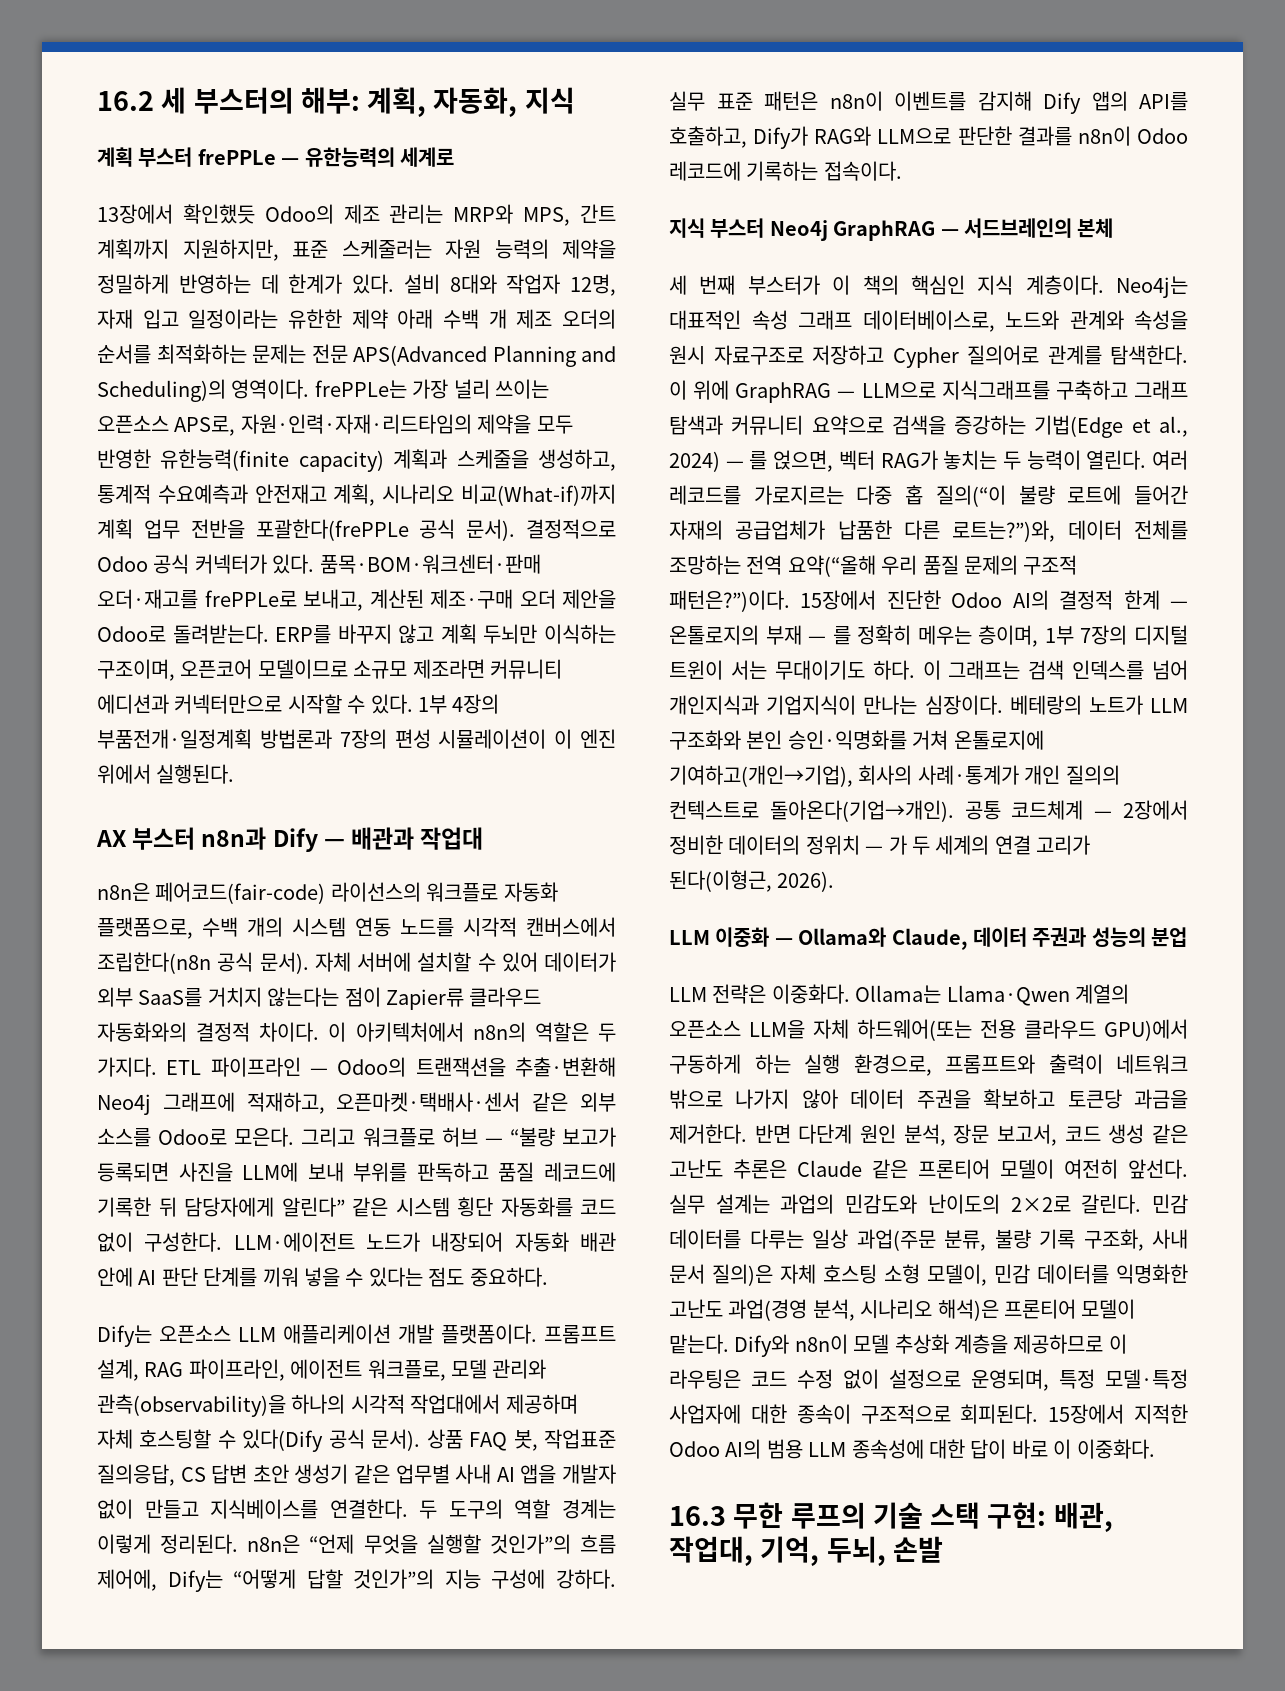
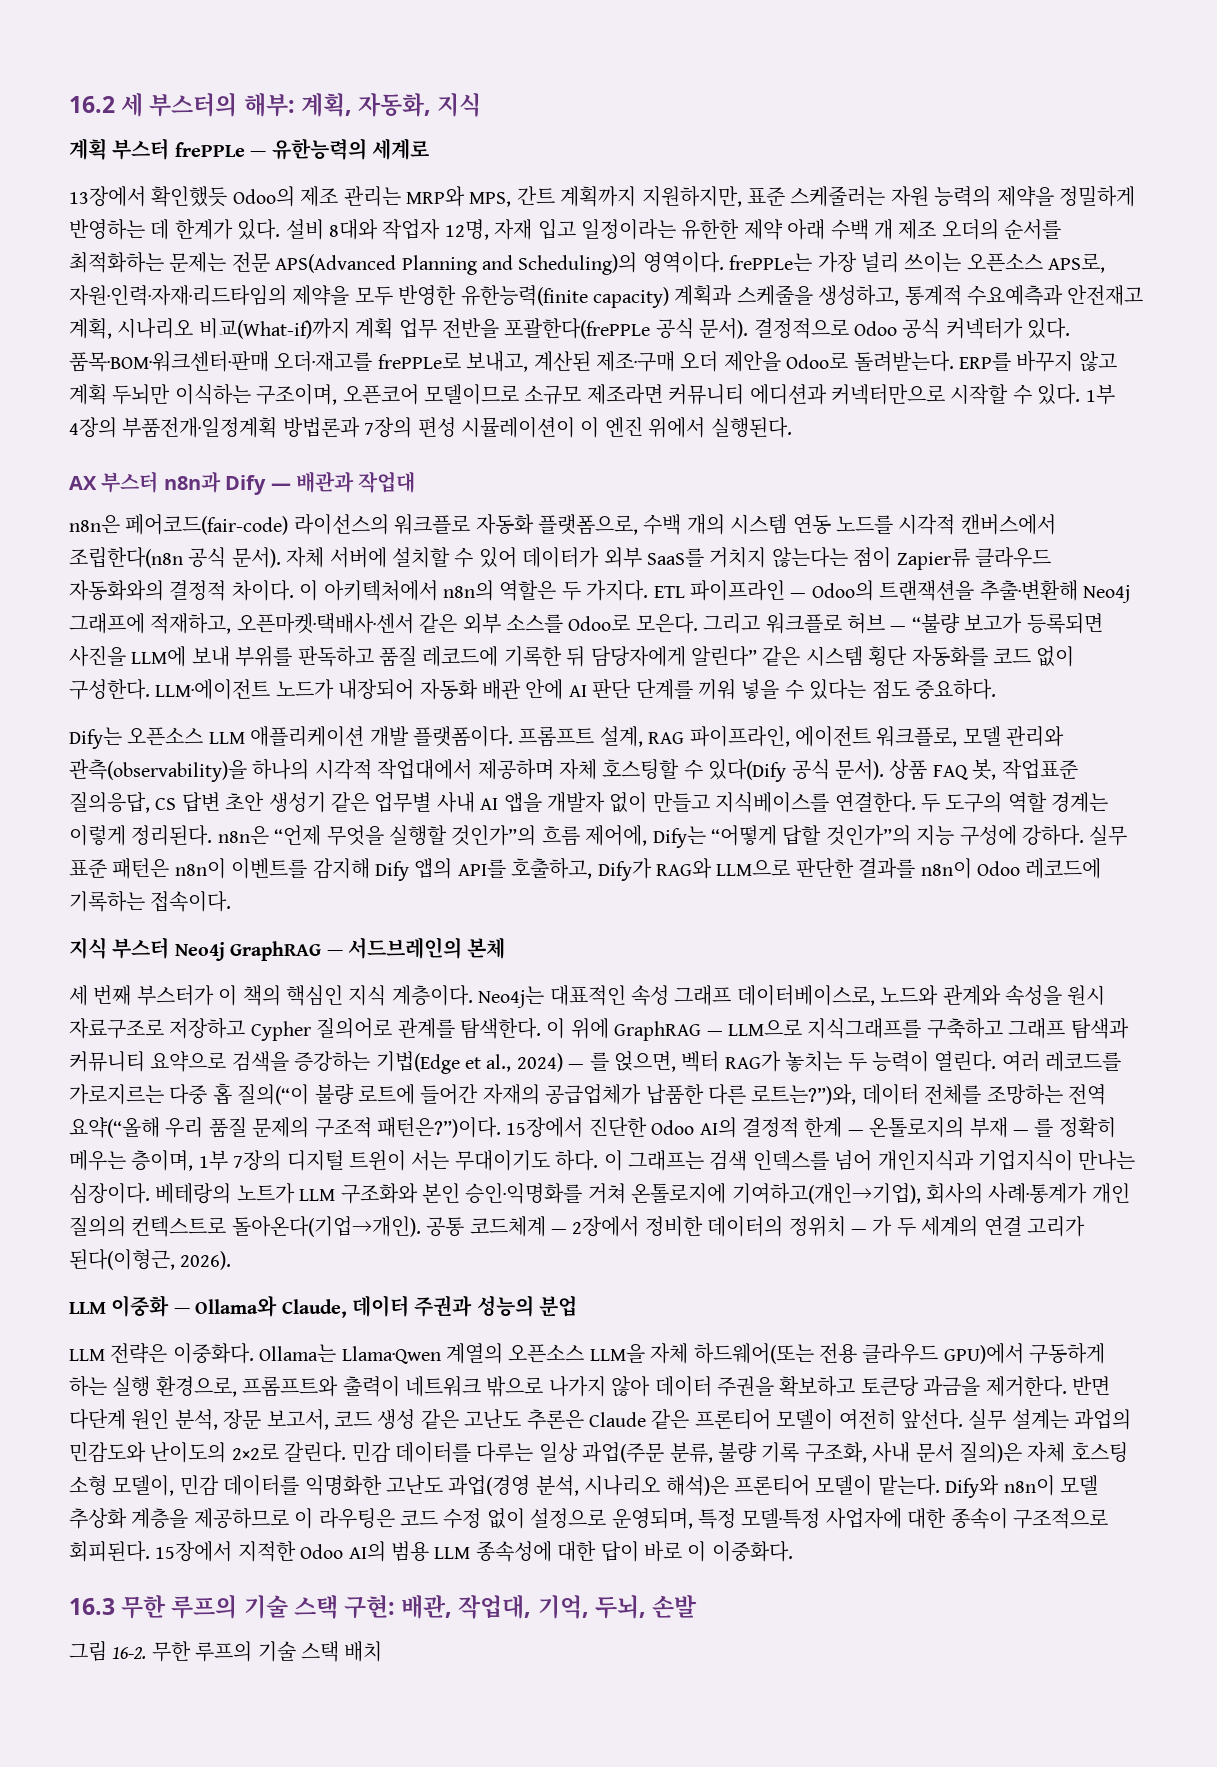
(943, 1549) none -> [69,1641,383,1662] // 그림 16-2. 무한 루프의 기술 스택 배치

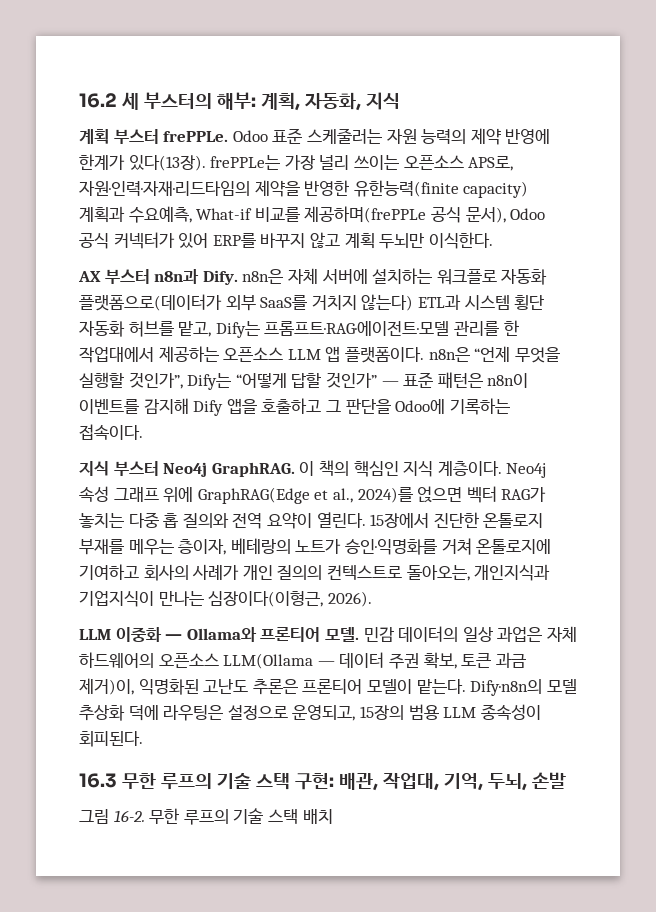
[174,138,429,160] [69,186,1135,207] [69,219,1062,240] [69,252,724,275] frePPLe — 유한능력의 세계로 // 13장에서 확인했듯 Odoo의 제조 관리는 MRP와 MPS, 간트 계획까지 지원하지만, 표준 스케줄러는 자원 능력의 제약을 정밀하게 반영하는 데 한계가 있다. 설비 8대와 작업자 12명, 자재 입고 일정이라는 유한한 제약 아래 수백 개 제조 오더의 순서를 최적화하는 문제는 전문 APS(Advanced Planning and Scheduling)의 영역이다. -> [163,128,551,145] [79,154,206,171] frePPLe. Odoo 표준 스케줄러는 자원 능력의 제약 반영에 한계가 있다(13장).
[354,286,393,306] 모두 -> (300, 188) none
[736,285,1144,306] [69,318,1071,339] [69,351,954,372] 스케줄을 생성하고, 통계적 수요예측과 안전재고 계획, 시나리오 비교(What-if)까지 계획 업무 전반을 포괄한다(frePPLe 공식 문서). 결정적으로 Odoo 공식 커넥터가 있다. 품목·BOM·워크센터·판매 오더·재고를 frePPLe로 보내고, 계산된 제조·구매 오더 제안을 Odoo로 돌려받는다. -> [128,206,546,223] [79,232,209,249] 수요예측, What-if 비교를 제공하며(frePPLe 공식 문서), Odoo 공식 커넥터가 있어
[174,384,1115,405] [69,417,792,438] [69,471,416,495] [69,514,1056,535] [69,547,1051,570] [69,580,1130,603] [69,613,1103,634] [69,646,1075,667] [69,679,996,700] [69,726,1065,749] [69,759,1078,782] [69,792,1109,813] [69,825,1128,848] 이식하는 구조이며, 오픈코어 모델이므로 소규모 제조라면 커뮤니티 에디션과 커넥터만으로 시작할 수 있다. 1부 4장의 부품전개·일정계획 방법론과 7장의 편성 시뮬레이션이 이 엔진 위에서 실행된다. // AX 부스터 n8n과 Dify — 배관과 작업대 // n8n은 페어코드(fair-code) 라이선스의 워크플로 자동화 플랫폼으로, 수백 개의 시스템 연동 노드를 시각적 캔버스에서 조립한다(n8n 공식 문서). 자체 서버에 설치할 수 있어 데이터가 외부 SaaS를 거치지 않는다는 점이 Zapier류 클라우드 자동화와의 결정적 차이다. 이 아키텍처에서 n8n의 역할은 두 가지다. ETL 파이프라인 — Odoo의 트랜잭션을 추출·변환해 Neo4j 그래프에 적재하고, 오픈마켓·택배사·센서 같은 외부 소스를 Odoo로 모은다. 그리고 워크플로 허브 — “불량 보고가 등록되면 사진을 LLM에 보내 부위를 판독하고 품질 레코드에 기록한 뒤 담당자에게 알린다” 같은 시스템 횡단 자동화를 코드 없이 구성한다. LLM·에이전트 노드가 내장되어 자동화 배관 안에 AI 판단 단계를 끼워 넣을 수 있다는 점도 중요하다. // Dify는 오픈소스 LLM 애플리케이션 개발 플랫폼이다. 프롬프트 설계, RAG 파이프라인, 에이전트 워크플로, 모델 관리와 관측(observability)을 하나의 시각적 작업대에서 제공하며 자체 호스팅할 수 있다(Dify 공식 문서). 상품 FAQ 봇, 작업표준 질의응답, CS 답변 초안 생성기 같은 업무별 사내 AI 앱을 개발자 없이 만들고 지식베이스를 연결한다. 두 도구의 역할 경계는 이렇게 정리된다. n8n은 “언제 무엇을 실행할 것인가”의 흐름 제어에, Dify는 “어떻게 답할 것인가”의 지능 구성에 강하다. 실무 -> [428,232,493,249] [78,268,548,285] [79,294,545,311] [79,320,519,338] [79,346,560,363] [79,372,399,390] 이식한다. // AX 부스터 n8n과 Dify. n8n은 자체 서버에 설치하는 워크플로 자동화 플랫폼으로(데이터가 외부 SaaS를 거치지 않는다) ETL과 시스템 횡단 자동화 허브를 맡고, Dify는 프롬프트·RAG·에이전트·모델 관리를 한 작업대에서 제공하는 오픈소스 LLM 앱 플랫폼이다. n8n은 “언제 무엇을 실행할 것인가”, Dify는 “어떻게 답할 것인가” —
[414,858,1102,881] 앱의 API를 호출하고, Dify가 RAG와 LLM으로 판단한 결과를 n8n이 Odoo 레코드에 -> [226,398,446,414] 앱을 호출하고 그 판단을 Odoo에
[230,937,506,961] [69,985,214,1006] GraphRAG — 서드브레인의 본체 // 세 번째 부스터가 -> [211,462,295,477] GraphRAG.
[478,985,1106,1008] [69,1018,1129,1041] [69,1051,1122,1074] [69,1083,1106,1105] [69,1117,1116,1138] [69,1150,1136,1171] [69,1183,1130,1204] [69,1216,1085,1237] [69,1249,175,1270] Neo4j는 대표적인 속성 그래프 데이터베이스로, 노드와 관계와 속성을 원시 자료구조로 저장하고 Cypher 질의어로 관계를 탐색한다. 이 위에 GraphRAG — LLM으로 지식그래프를 구축하고 그래프 탐색과 커뮤니티 요약으로 검색을 증강하는 기법(Edge et al., 2024) — 를 얹으면, 벡터 RAG가 놓치는 두 능력이 열린다. 여러 레코드를 가로지르는 다중 홉 질의(“이 불량 로트에 들어간 자재의 공급업체가 납품한 다른 로트는?”)와, 데이터 전체를 조망하는 전역 요약(“올해 우리 품질 문제의 구조적 패턴은?”)이다. 15장에서 진단한 Odoo AI의 결정적 한계 — 온톨로지의 부재 — 를 정확히 메우는 층이며, 1부 7장의 디지털 트윈이 서는 무대이기도 하다. 이 그래프는 검색 인덱스를 넘어 개인지식과 기업지식이 만나는 심장이다. 베테랑의 노트가 LLM 구조화와 본인 승인·익명화를 거쳐 온톨로지에 기여하고(개인→기업), 회사의 사례·통계가 개인 질의의 컨텍스트로 돌아온다(기업→개인). 공통 코드체계 — 2장에서 정비한 데이터의 정위치 — 가 두 세계의 연결 고리가 된다(이형근, -> [506,463,547,478] [79,486,547,504] [79,512,544,529] [79,538,552,555] [79,564,551,581] [79,591,324,607] Neo4j 속성 그래프 위에 GraphRAG(Edge et al., 2024)를 얹으면 벡터 RAG가 놓치는 다중 홉 질의와 전역 요약이 열린다. 15장에서 진단한 온톨로지 부재를 메우는 층이자, 베테랑의 노트가 승인·익명화를 거쳐 온톨로지에 기여하고 회사의 사례가 개인 질의의 컨텍스트로 돌아오는, 개인지식과 기업지식이 만나는 심장이다(이형근,
[281,1295,578,1318] [69,1343,1106,1364] [69,1376,1110,1397] [69,1409,1132,1430] [69,1442,1128,1463] [69,1475,1098,1498] [69,1508,1108,1529] [69,1541,793,1562] Claude, 데이터 주권과 성능의 분업 // LLM 전략은 이중화다. Ollama는 Llama·Qwen 계열의 오픈소스 LLM을 자체 하드웨어(또는 전용 클라우드 GPU)에서 구동하게 하는 실행 환경으로, 프롬프트와 출력이 네트워크 밖으로 나가지 않아 데이터 주권을 확보하고 토큰당 과금을 제거한다. 반면 다단계 원인 분석, 장문 보고서, 코드 생성 같은 고난도 추론은 Claude 같은 프론티어 모델이 여전히 앞선다. 실무 설계는 과업의 민감도와 난이도의 2×2로 갈린다. 민감 데이터를 다루는 일상 과업(주문 분류, 불량 기록 구조화, 사내 문서 질의)은 자체 호스팅 소형 모델이, 민감 데이터를 익명화한 고난도 과업(경영 분석, 시나리오 해석)은 프론티어 모델이 맡는다. Dify와 n8n이 모델 추상화 계층을 제공하므로 이 라우팅은 코드 수정 없이 설정으로 운영되며, 특정 모델·특정 사업자에 대한 종속이 구조적으로 회피된다. 15장에서 지적한 Odoo AI의 범용 LLM 종속성에 대한 답이 바로 이 이중화다. -> [260,626,577,642] [79,652,526,669] [79,678,577,696] [79,704,541,721] [79,731,143,747] 프론티어 모델. 민감 데이터의 일상 과업은 자체 하드웨어의 오픈소스 LLM(Ollama — 데이터 주권 확보, 토큰 과금 제거)이, 익명화된 고난도 추론은 프론티어 모델이 맡는다. Dify·n8n의 모델 추상화 덕에 라우팅은 설정으로 운영되고, 15장의 범용 LLM 종속성이 회피된다.

